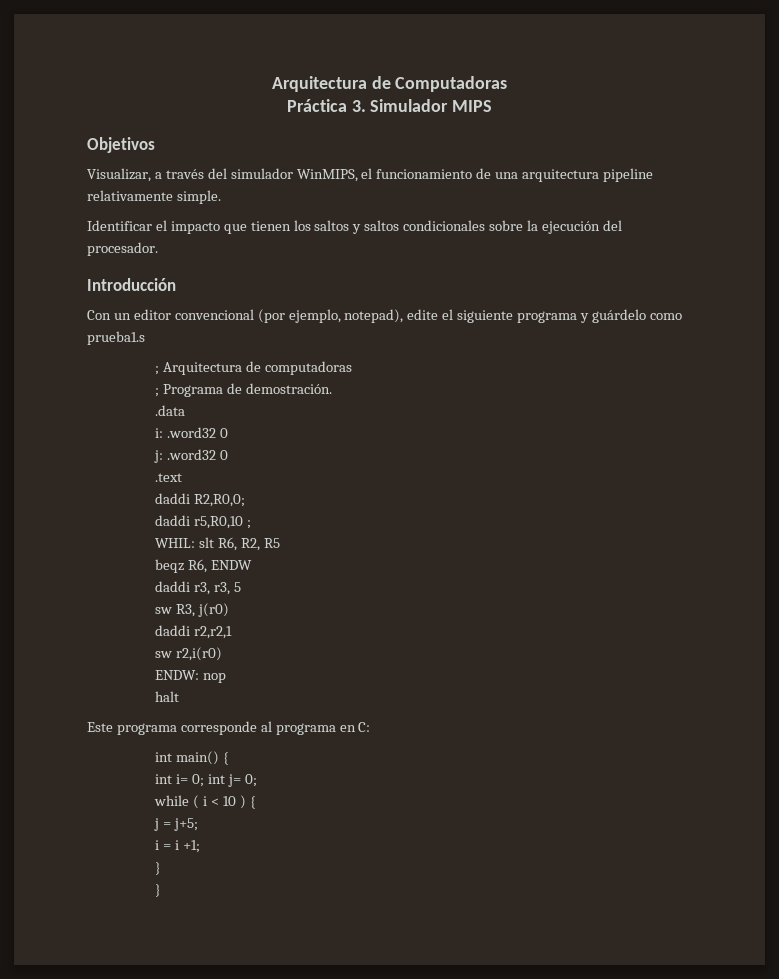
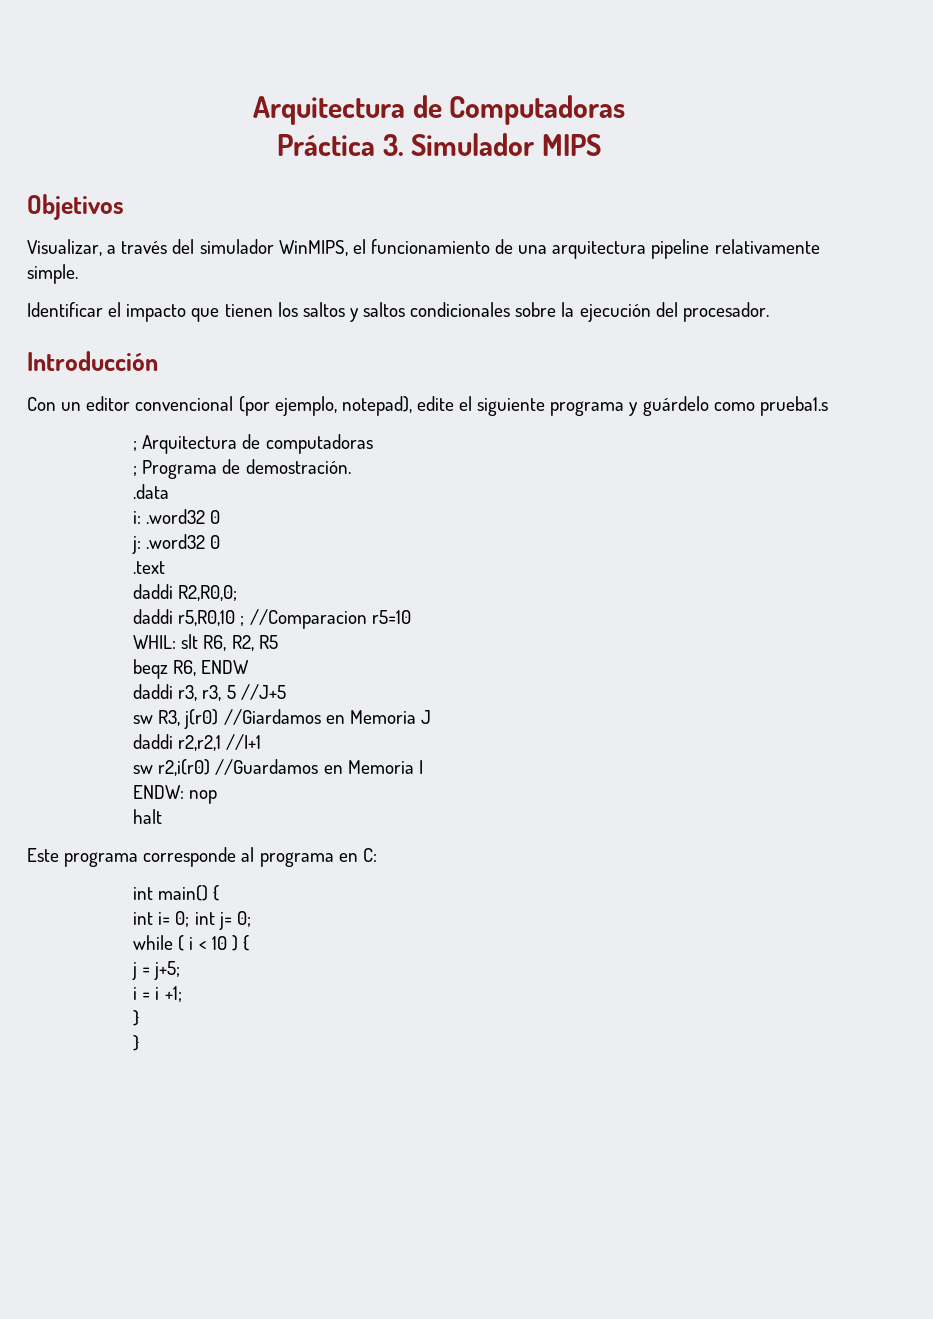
(252, 524) none -> [249,609,411,629] //Comparacion r5=10
(242, 587) none -> [240,684,286,700] //J+5
(230, 610) none -> [223,709,431,725] //Giardamos en Memoria J
(233, 632) none -> [226,734,262,750] //I+1
(223, 654) none -> [215,759,423,775] //Guardamos en Memoria I

